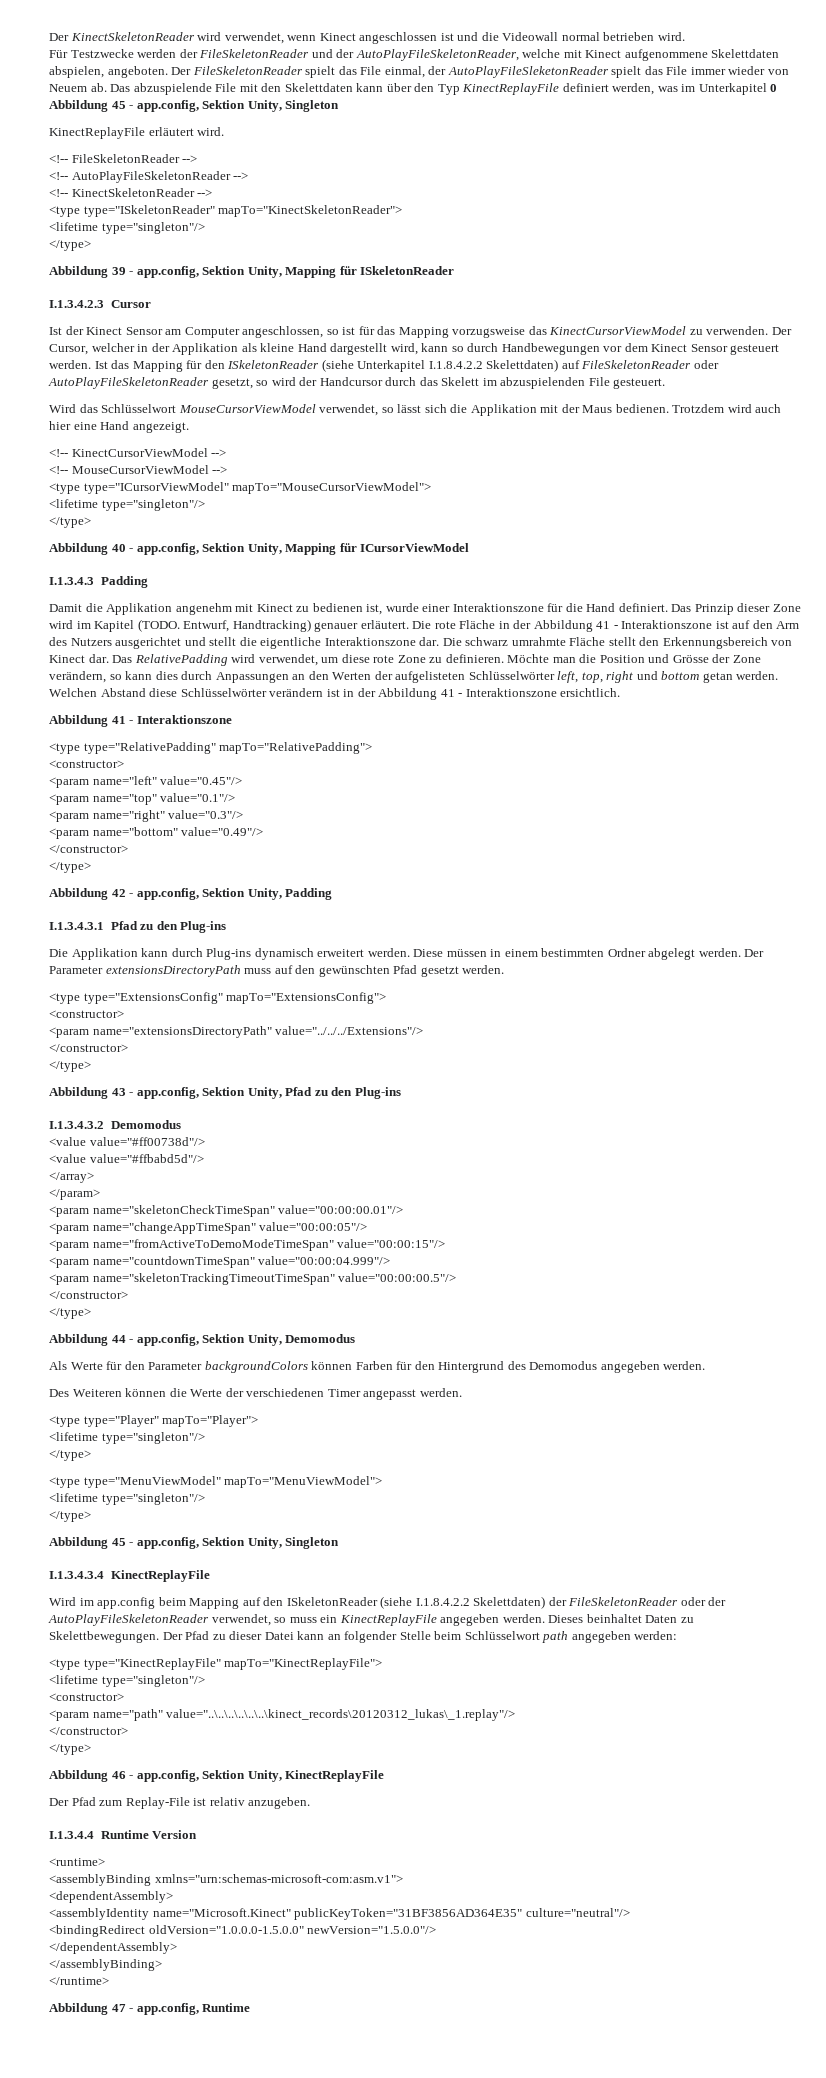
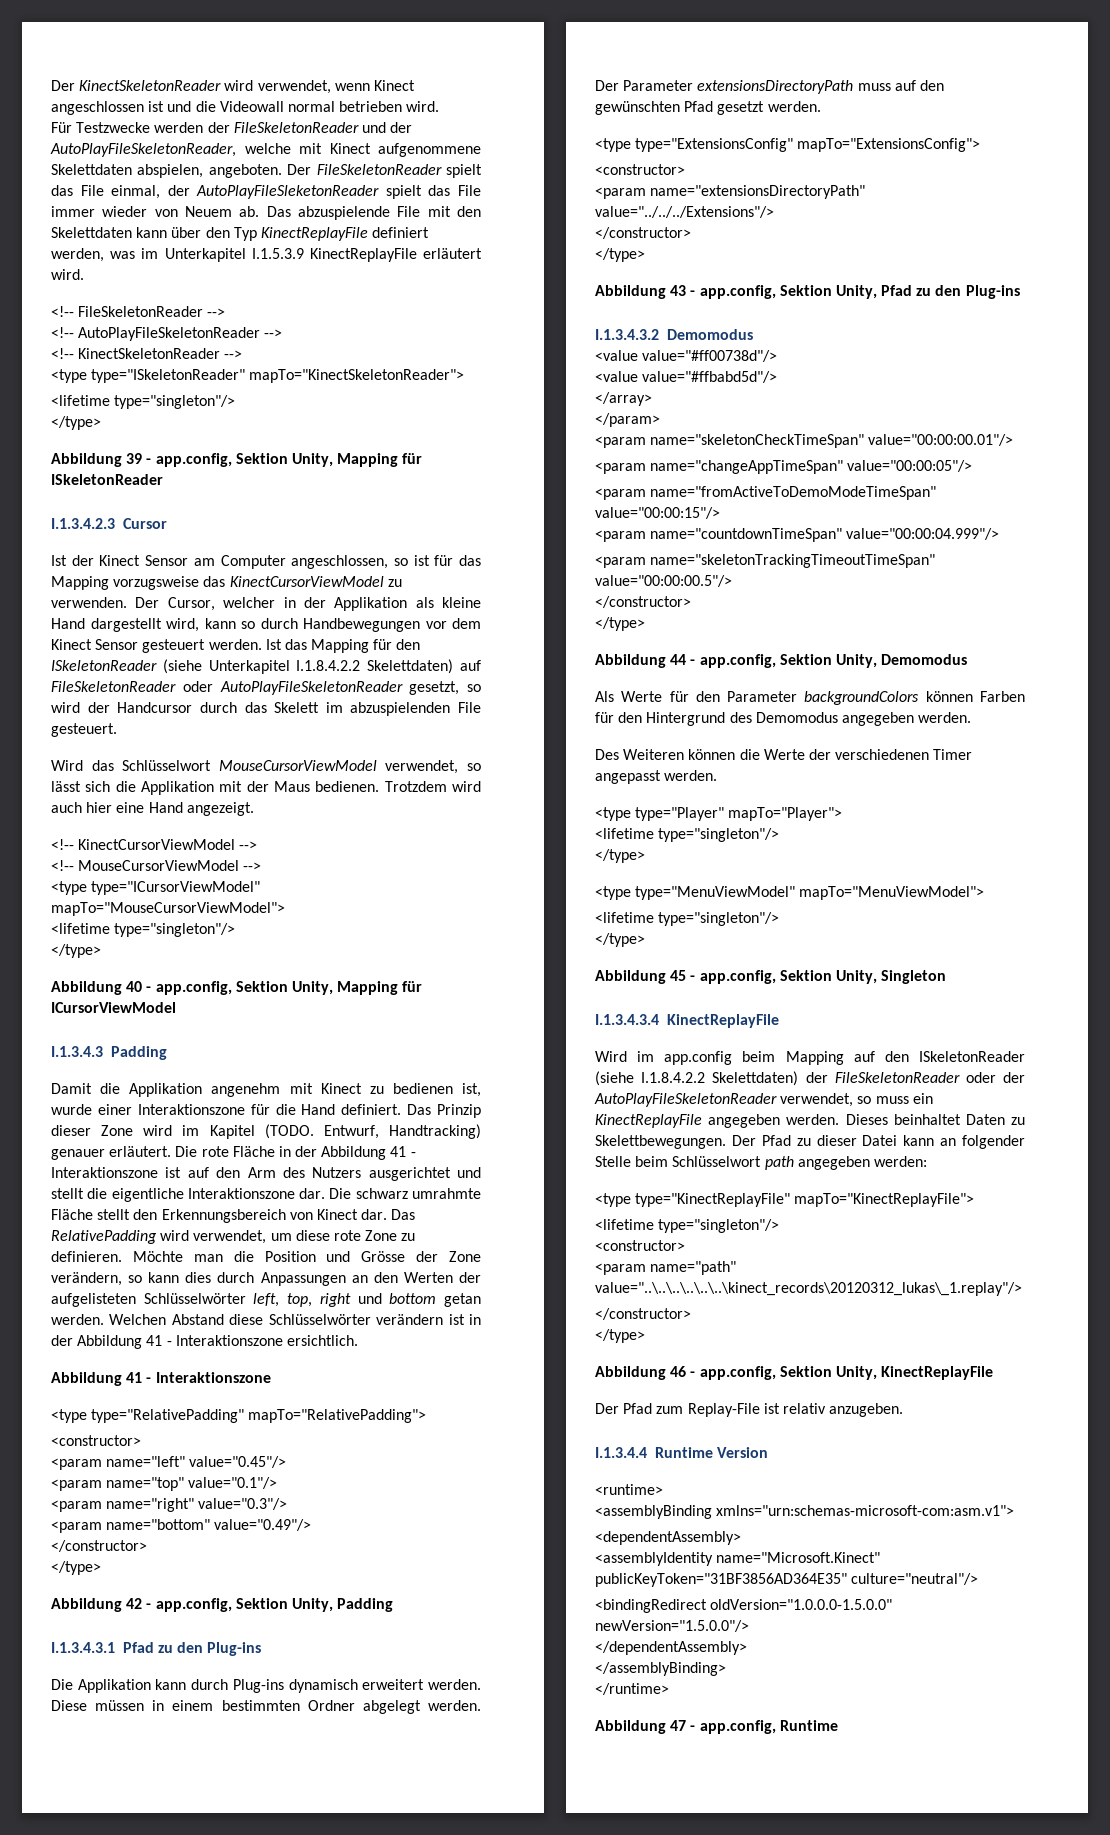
[770,84,778,92] [49,100,340,112] 0 Abbildung 45 - app.config, Sektion Unity, Singleton // -> [251,248,304,259] I.1.5.3.9

